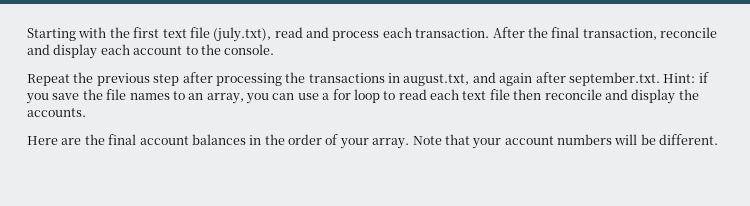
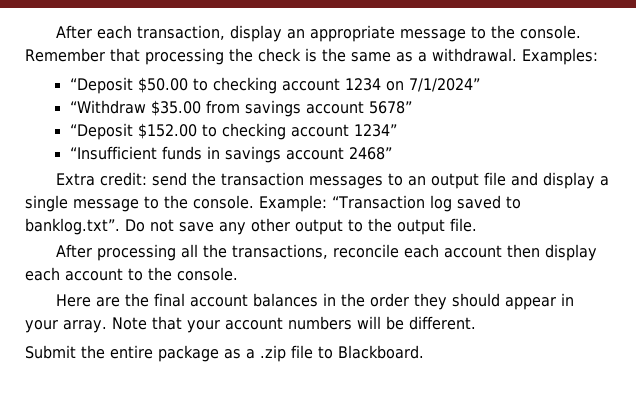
[27,27,717,42] [27,44,50,55] Starting with the first text file (july.txt), read and process each transaction. After the final transaction, reconcile and -> [55,25,581,42] [25,48,598,65] [69,77,480,94] [69,100,412,117] [69,123,397,140] [69,146,392,163] [55,172,609,189] [25,195,521,212] [25,218,477,235] [55,244,540,261] After each transaction, display an appropriate message to the console. Remember that processing the check is the same as a withdrawal. Examples: // “Deposit $50.00 to checking account 1234 on 7/1/2024” // “Withdraw $35.00 from savings account 5678” // “Deposit $152.00 to checking account 1234” // “Insufficient funds in savings account 2468” // Extra credit: send the transaction messages to an output file and display a single message to the console. Example: “Transaction log saved to banklog.txt”. Do not save any other output to the output file. // After processing all the transactions, reconcile each account then
[27,72,709,86] [26,89,699,104] [27,108,86,117] // Repeat the previous step after processing the transactions in august.txt, and again after september.txt. Hint: if you save the file names to an array, you can use a for loop to read each text file then reconcile and display the accounts. -> (238, 274) none
[325,134,339,145] of -> [413,293,574,310] they should appear in
(719, 139) none -> [25,345,424,362] // Submit the entire package as a .zip file to Blackboard.

